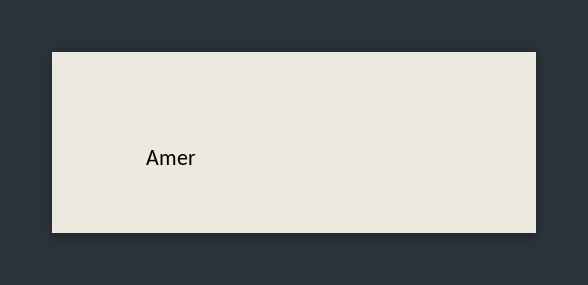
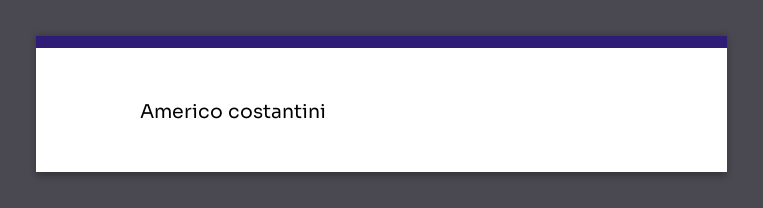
[146,150,196,165] Amer -> [140,103,327,119] Americo costantini

